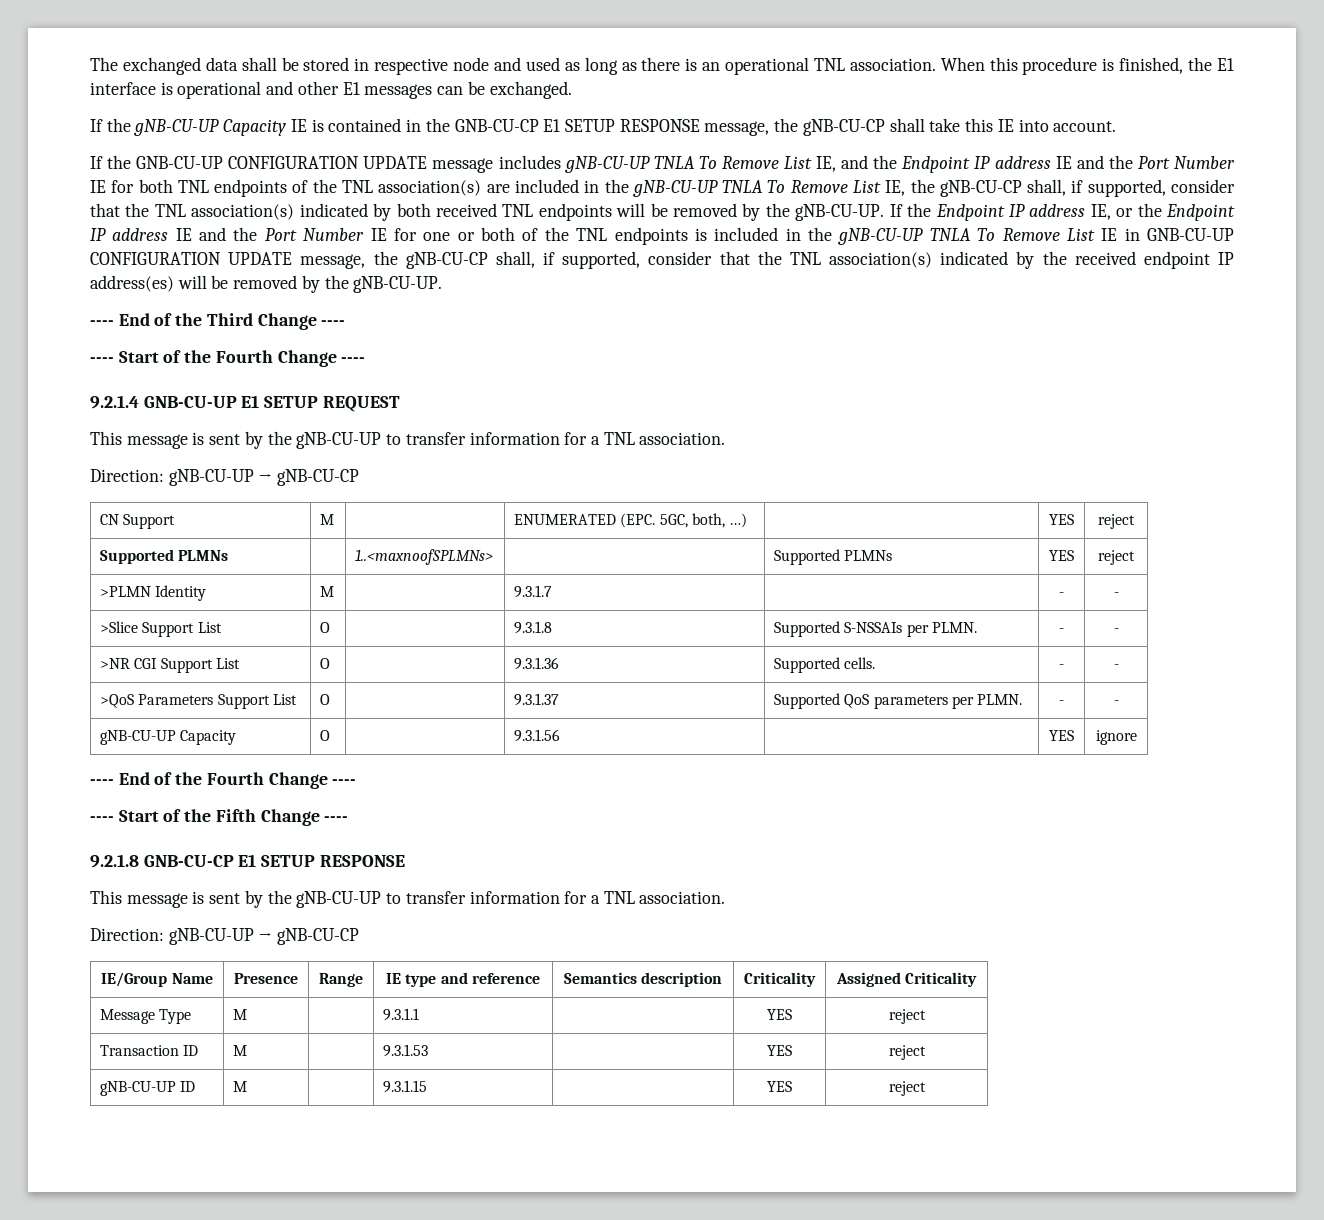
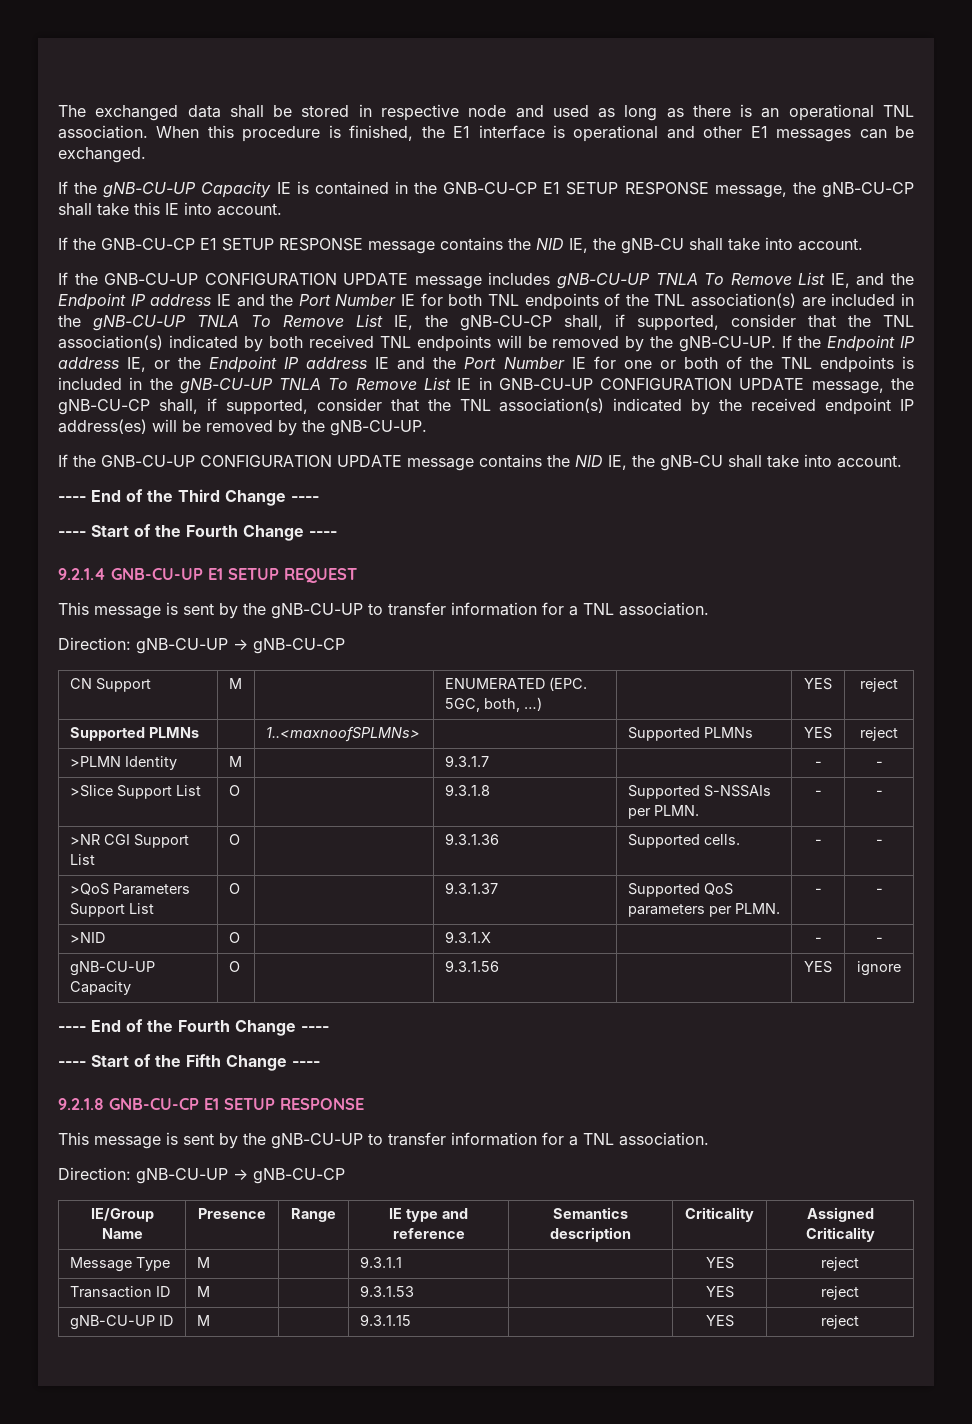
(1117, 126) none -> [58,237,863,254] // If the GNB-CU-CP E1 SETUP RESPONSE message contains the NID IE, the gNB-CU shall take into account.
(443, 284) none -> [58,454,902,471] // If the GNB-CU-UP CONFIGURATION UPDATE message contains the NID IE, the gNB-CU shall take into account.
(1119, 702) none -> [69,932,105,943] [228,932,240,943] [444,931,491,943] [814,937,822,943] [875,937,883,943] // >NID | O | | 9.3.1.X | | - | -

